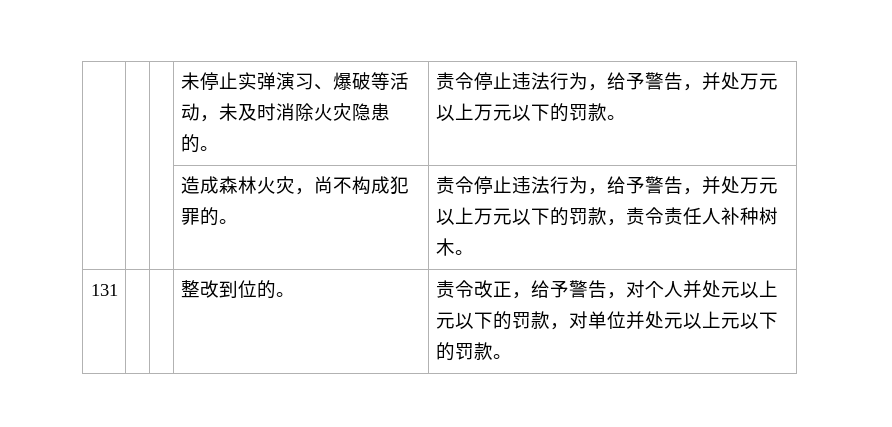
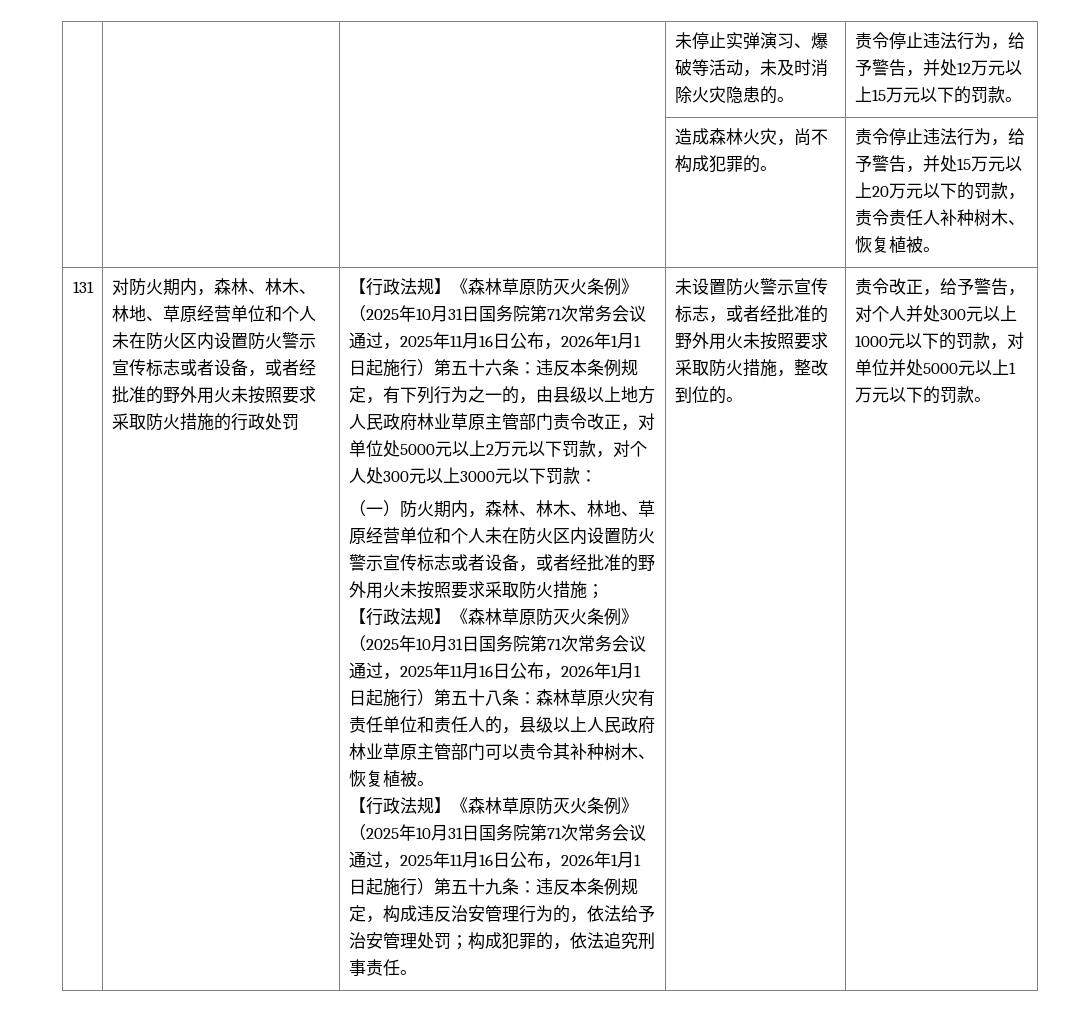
[739,73,778,90] [435,103,474,121] 万元以上 -> [956,60,1022,76] [854,86,886,102] 12万元以上15
[739,177,778,194] [435,207,474,225] 万元以上 -> [956,156,1022,172] [854,182,889,198] 15万元以上20
(455, 247) none -> [1007,220,1025,225] [854,236,923,253] 、恢复植被
(118, 290) | | -> [111,278,316,296] [111,305,316,322] [111,332,316,350] [111,359,316,377] [111,386,316,404] [111,413,299,431] [348,278,638,296] [348,305,646,322] [348,332,641,350] [348,359,638,377] [348,386,655,404] [348,413,655,431] [348,440,647,458] [348,467,597,485] [348,500,655,518] [348,527,655,545] [348,554,655,572] [348,581,604,599] [348,608,638,626] [348,635,646,652] [348,662,641,680] [348,689,655,707] [348,716,655,734] [348,743,655,761] [348,770,434,787] [348,797,638,815] [348,824,646,841] [348,851,641,869] [348,878,638,896] [348,905,655,923] [348,932,655,950] [348,959,417,976] [674,278,828,296] [674,305,828,323] [674,332,828,350] [674,359,794,377] 对防火期内，森林、林木、林地、草原经营单位和个人未在防火区内设置防火警示宣传标志或者设备，或者经批准的野外用火未按照要求采取防火措施的行政处罚 | 【行政法规】《森林草原防灭火条例》（2025年10月31日国务院第71次常务会议通过，2025年11月16日公布，2026年1月1日起施行）第五十六条：违反本条例规定，有下列行为之一的，由县级以上地方人民政府林业草原主管部门责令改正，对单位处5000元以上2万元以下罚款，对个人处300元以上3000元以下罚款： // （一）防火期内，森林、林木、林地、草原经营单位和个人未在防火区内设置防火警示宣传标志或者设备，或者经批准的野外用火未按照要求采取防火措施； // 【行政法规】《森林草原防灭火条例》（2025年10月31日国务院第71次常务会议通过，2025年11月16日公布，2026年1月1日起施行）第五十八条：森林草原火灾有责任单位和责任人的，县级以上人民政府林业草原主管部门可以责令其补种树木、恢复植被。 // 【行政法规】《森林草原防灭火条例》（2025年10月31日国务院第71次常务会议通过，2025年11月16日公布，2026年1月1日起施行）第五十九条：违反本条例规定，构成违反治安管理行为的，依法给予治安管理处罚；构成犯罪的，依法追究刑事责任。 | 未设置防火警示宣传标志，或者经批准的野外用火未按照要求采取防火措施，
[720,280,778,298] 元以上 -> [939,305,1017,322] [854,335,888,347] 300元以上1000
[663,311,721,329] 元以上 -> [922,359,1016,376] [854,387,872,403] 5000元以上1万

